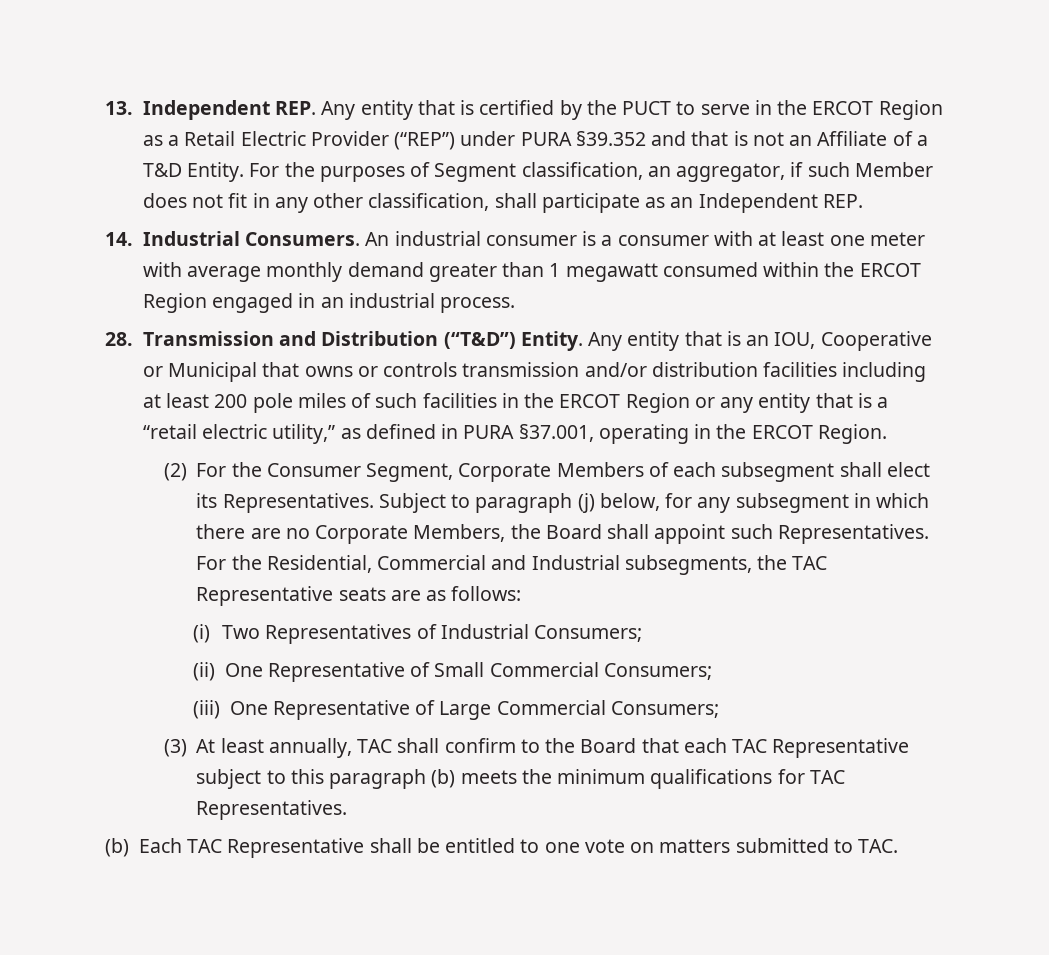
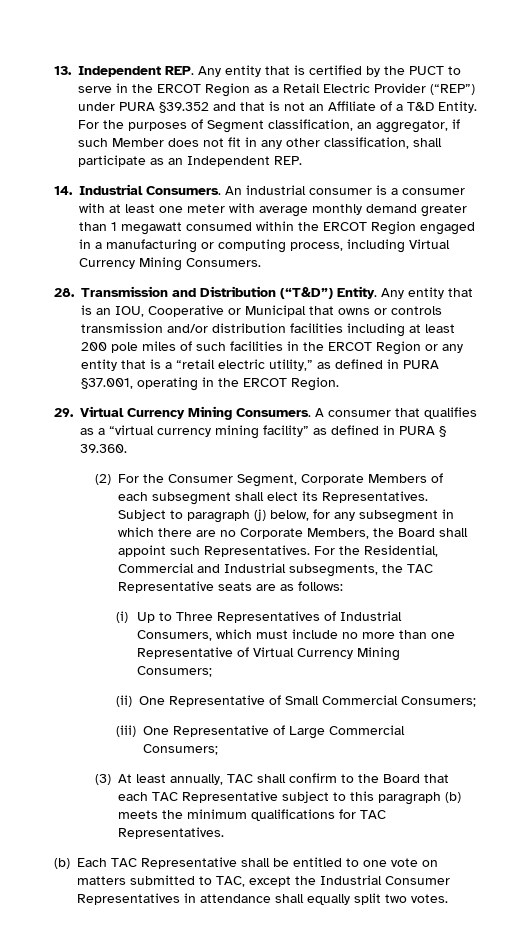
[320,293,516,313] an industrial process. -> [95,239,450,253] [79,257,261,271] a manufacturing or computing process, including Virtual Currency Mining Consumers.
(887, 434) none -> [54,406,477,420] [80,425,446,439] [80,444,127,453] // 29. Virtual Currency Mining Consumers. A consumer that qualifies as a “virtual currency mining facility” as defined in PURA § 39.360.
[222,624,529,644] Two Representatives of Industrial -> [136,611,402,623] [136,629,455,641] [136,647,400,661] Up to Three Representatives of Industrial Consumers, which must include no more than one Representative of Virtual Currency Mining
[858,839,899,853] TAC. -> [216,875,450,887] [77,893,448,905] TAC, except the Industrial Consumer Representatives in attendance shall equally split two votes.

